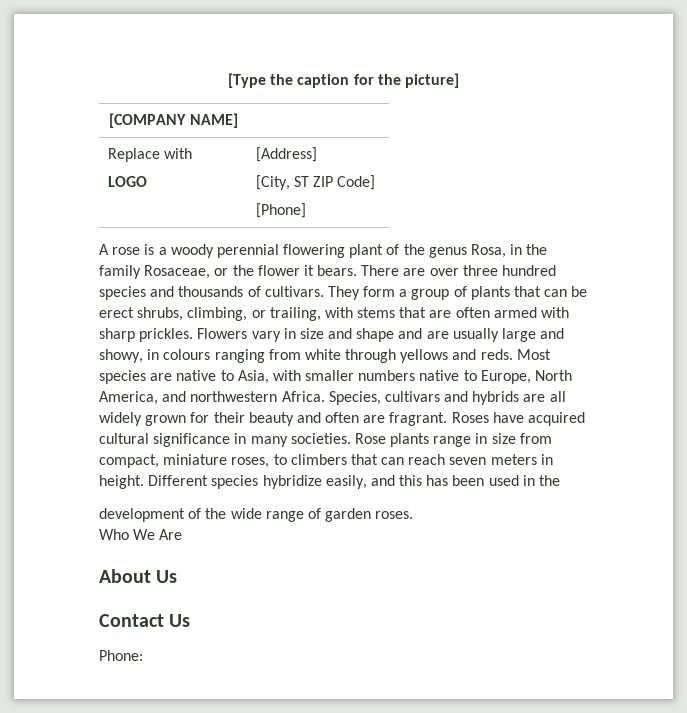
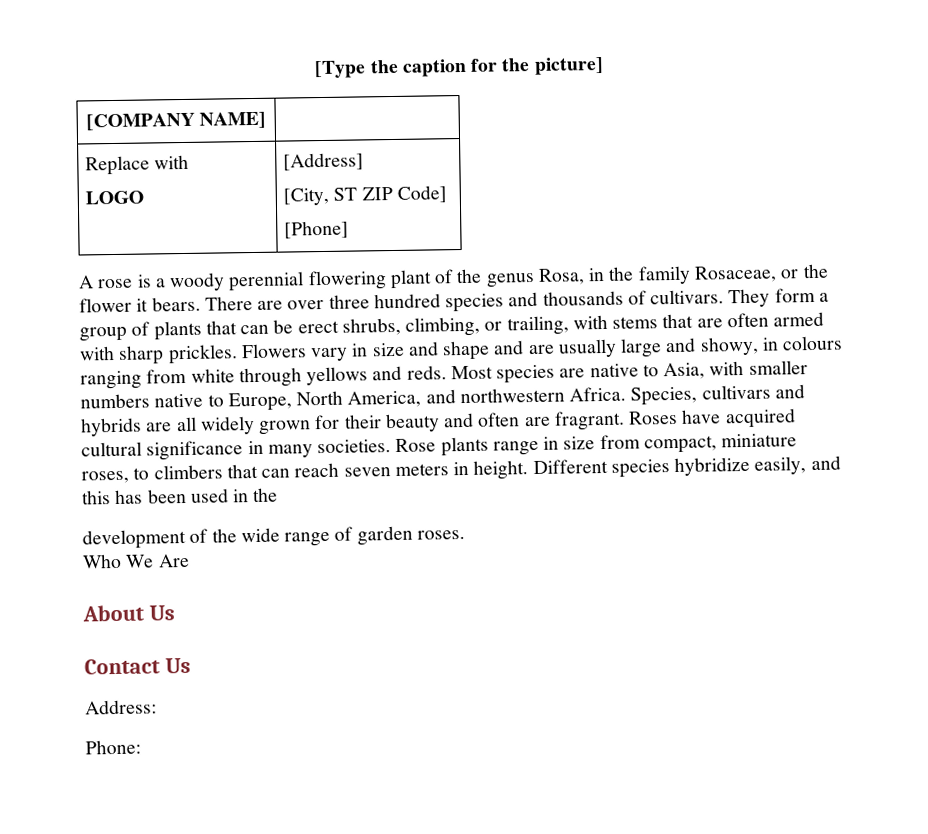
(191, 620) none -> [85,699,157,715] // Address:

